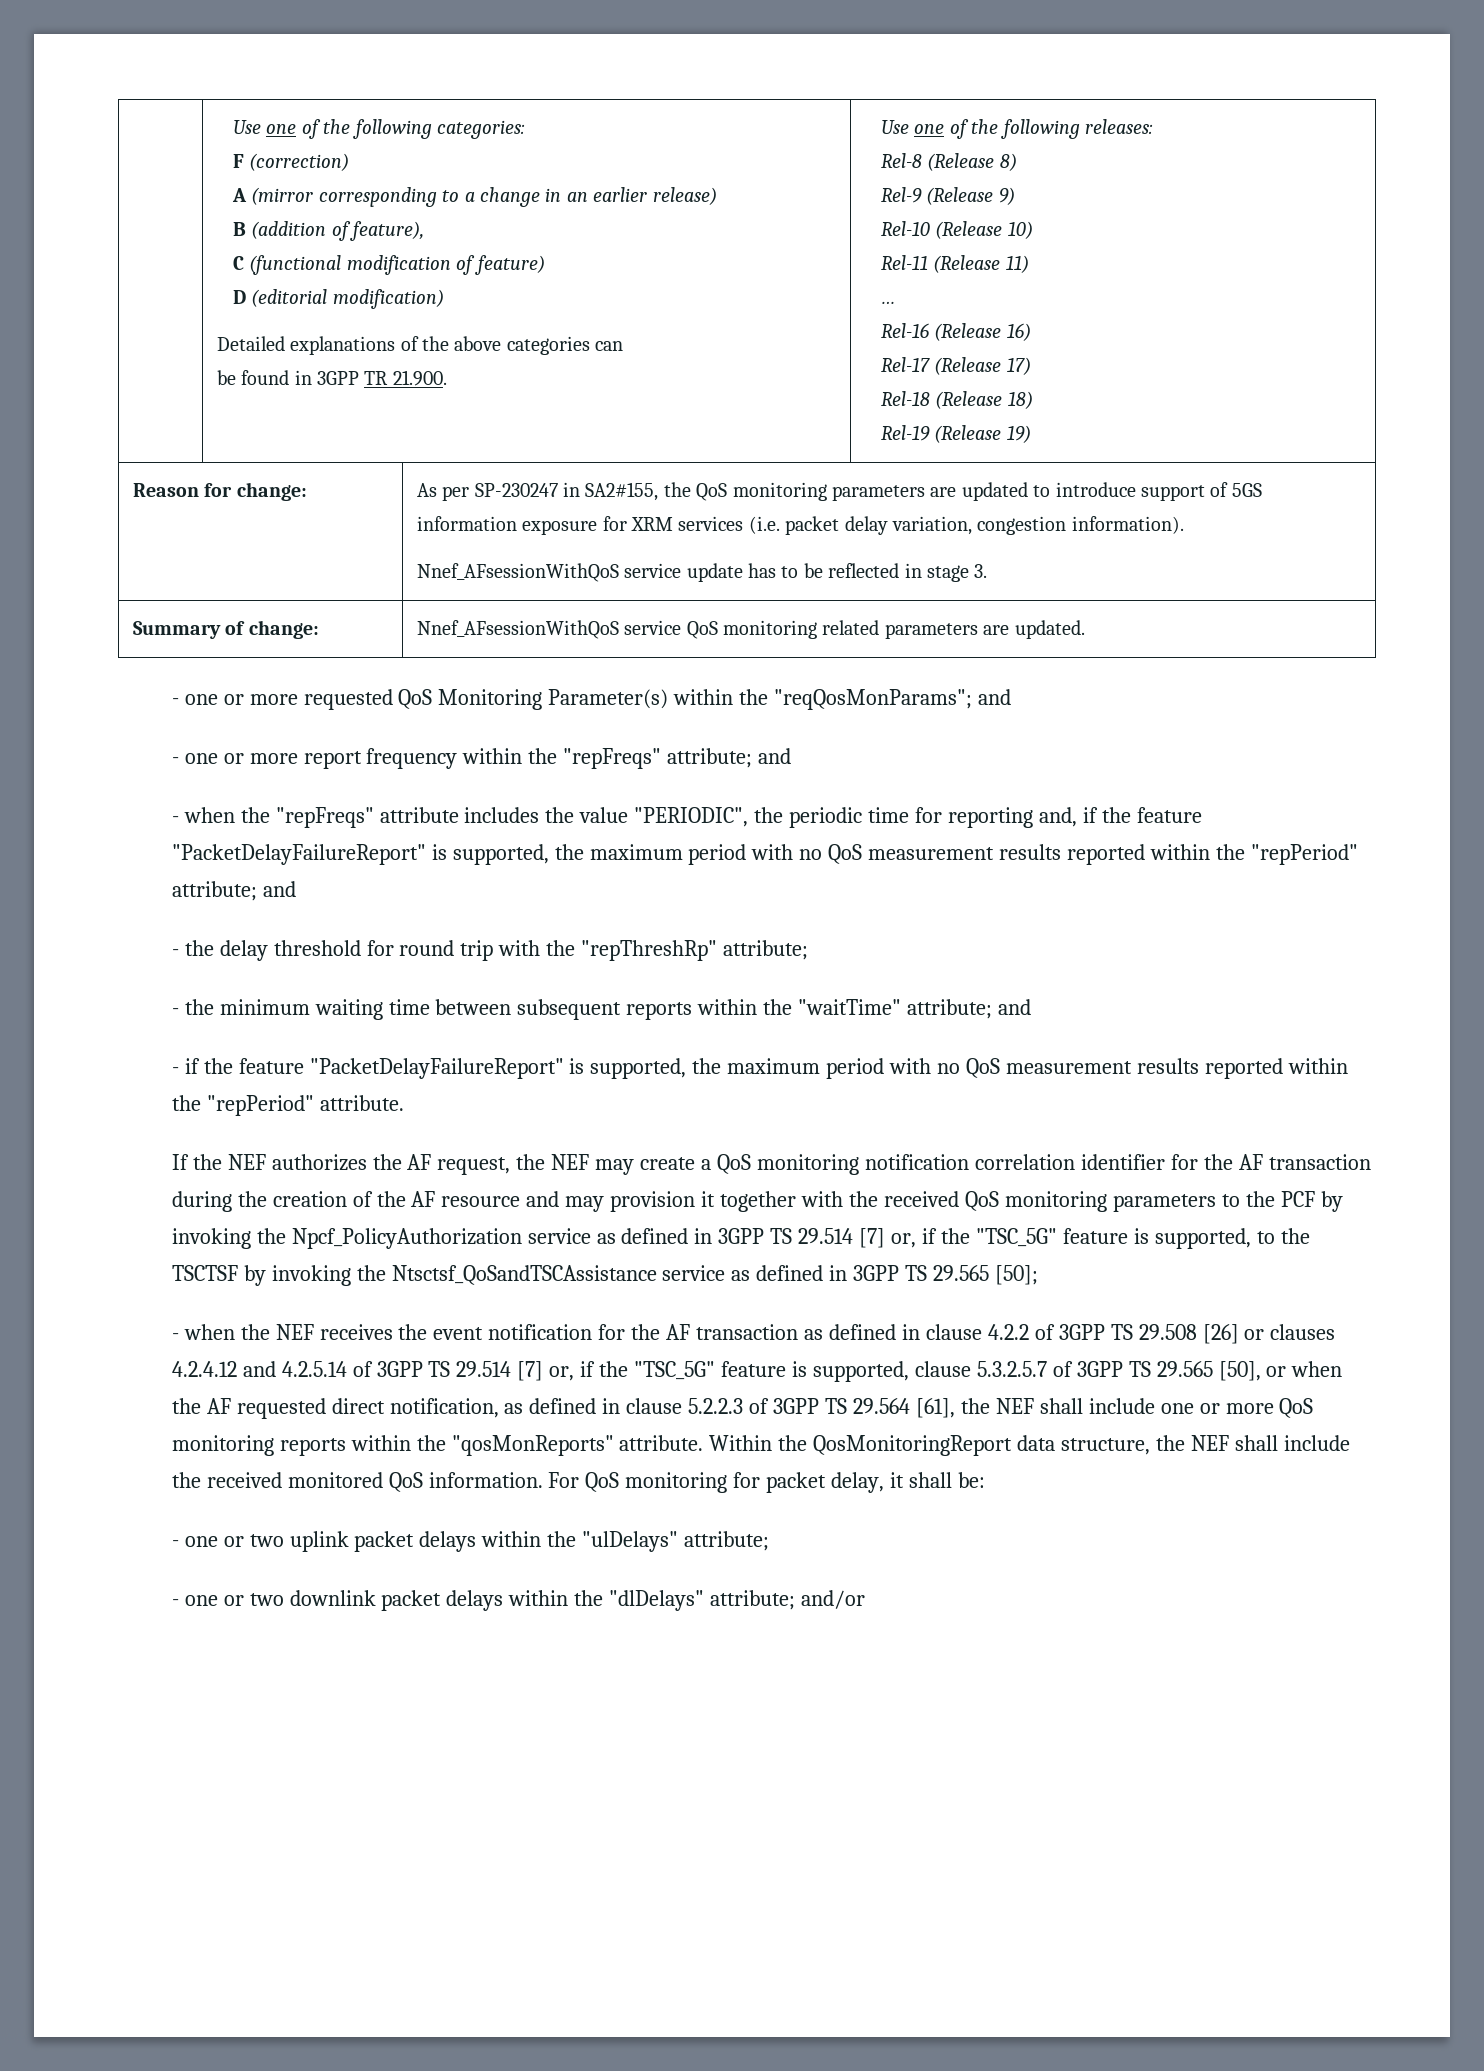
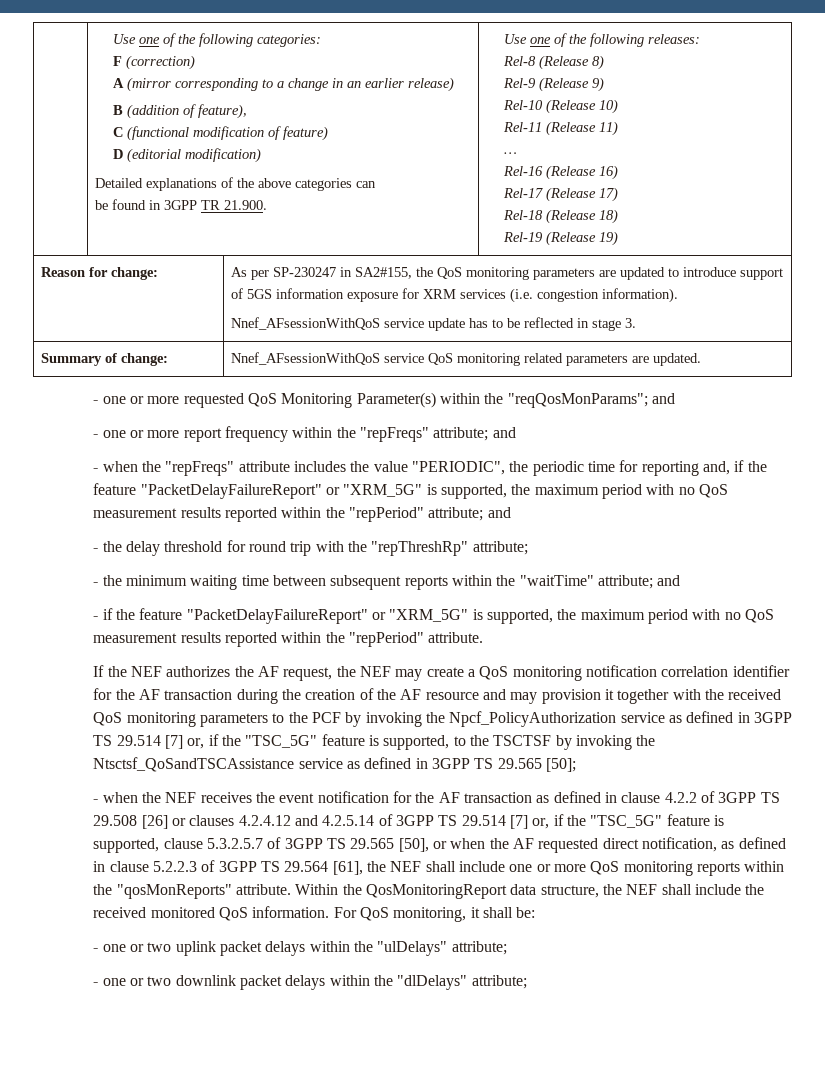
[785,516,973,535] packet delay variation, -> (533, 295) none
(426, 854) none -> [326,484,423,497] or "XRM_5G"
(564, 1068) none -> [372,609,469,622] or "XRM_5G"
[625,1472,885,1493] monitoring for packet delay, -> [393,907,467,922] monitoring,
[801,1590,866,1609] and/or -> (527, 982) none

